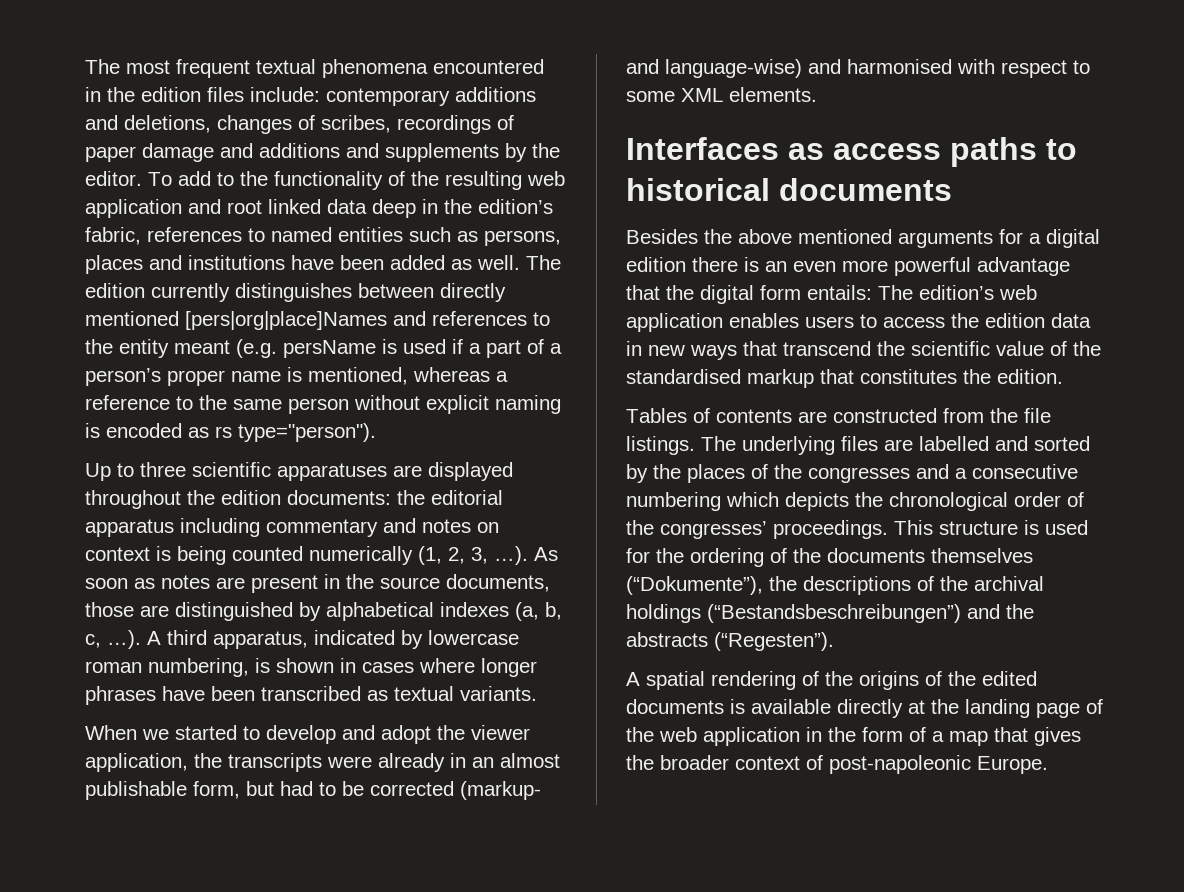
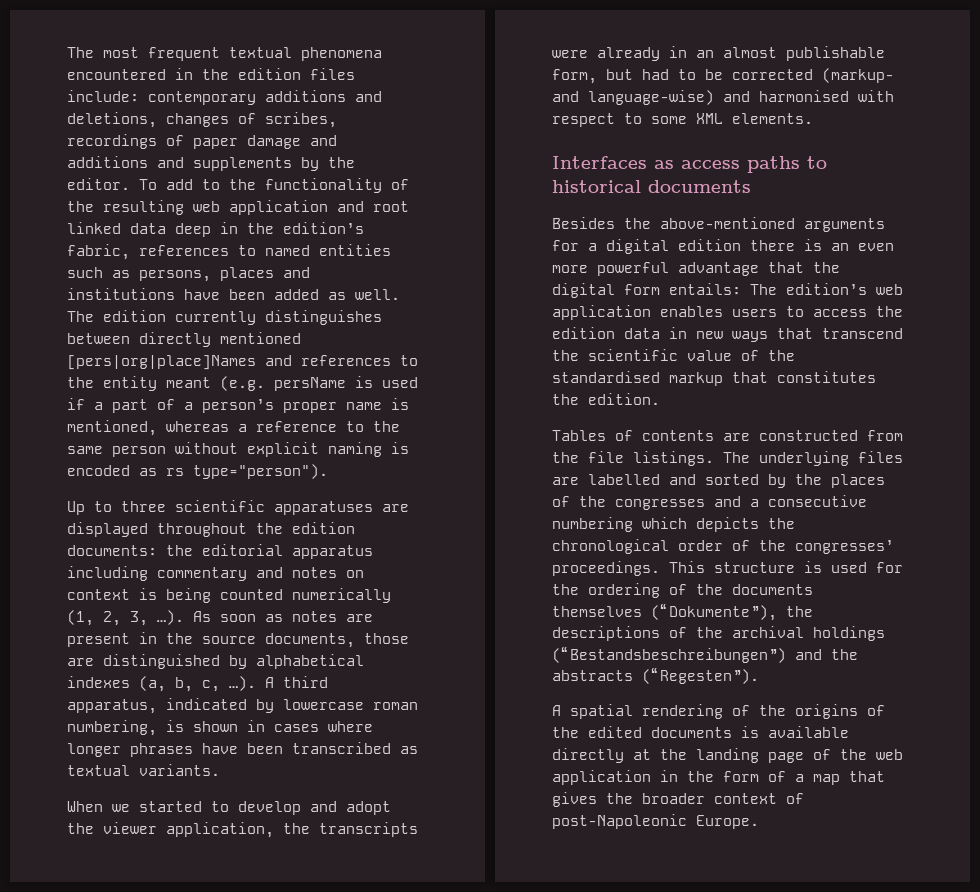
[738,229,892,244] above mentioned -> [660,217,795,229] above-mentioned
[829,755,971,774] post-napoleonic -> [552,814,687,829] post-Napoleonic

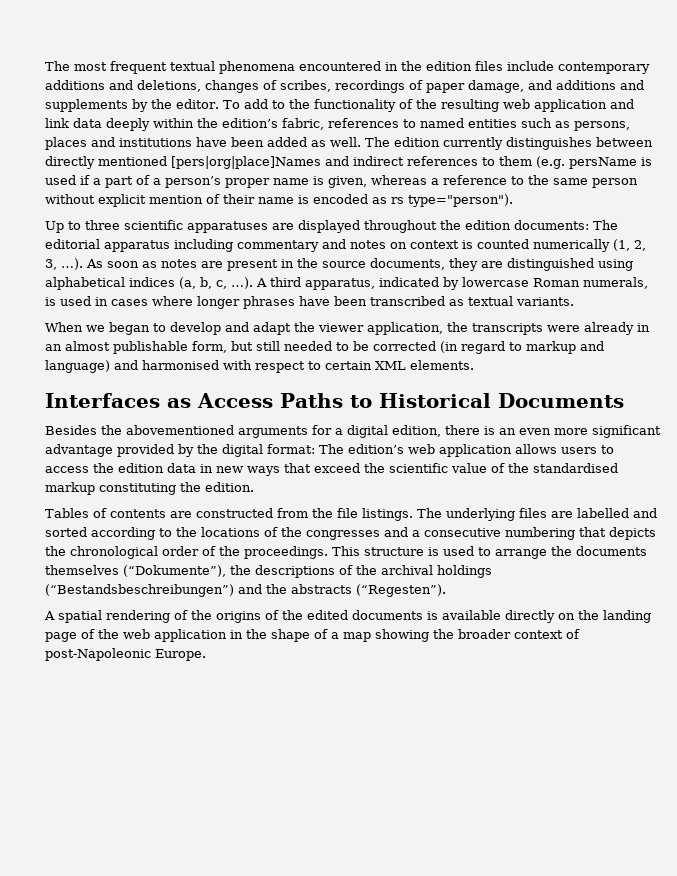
[67,90,139,102] include: -> [507,61,554,71] include
[247,135,301,149] damage -> [468,80,524,93] damage,
[373,201,409,212] [67,222,238,237] root linked data deep in -> [45,118,194,131] link data deeply within
[301,355,418,366] [67,376,211,391] references to the entity meant -> [353,156,532,166] indirect references to them
[67,420,157,436] mentioned, -> [328,176,367,188] given,
[328,442,382,457] naming -> [149,194,294,204] mention of their name
[166,545,193,556] the -> [593,220,618,230] The
[166,588,211,603] being -> (473, 244) none
[364,633,409,644] those -> [449,258,478,271] they
[229,654,364,669] [67,676,130,688] by alphabetical indexes -> [598,259,633,271] [45,277,175,290] using alphabetical indices
[373,702,418,710] [67,720,238,736] roman numbering, is shown -> [533,277,648,289] [45,296,91,306] Roman numerals, is used
[139,801,202,812] started -> [109,322,150,335] began
[346,801,391,815] adopt -> [253,322,291,335] adapt
[642,69,669,80] had -> [256,341,332,351] still needed
[822,68,894,83] [552,90,714,105] (markup- and language-wise) -> [440,341,604,354] [45,360,110,373] (in regard to markup and language)
[651,116,687,124] some -> [325,361,372,370] certain
[681,156,827,173] [552,180,751,193] access paths to historical documents -> [197,393,624,408] Access Paths to Historical Documents
[660,217,795,229] above-mentioned -> [126,425,234,435] abovementioned
[678,239,741,251] edition -> [392,425,441,437] edition,
[597,262,840,276] [552,283,741,298] powerful advantage that the digital form entails: -> [592,425,661,438] [45,444,315,457] significant advantage provided by the digital format:
[660,306,723,317] enables -> [515,444,557,454] allows
[822,328,903,339] transcend -> [314,463,360,473] exceed
[732,371,876,383] that constitutes -> [99,483,176,495] constituting
[768,474,885,488] by the places -> [91,527,260,540] according to the locations
[642,517,687,529] which -> [579,527,606,537] that
[795,540,894,554] congresses’ -> (240, 551) none
[876,562,903,573] [552,583,687,598] for the ordering of -> [478,547,547,559] to arrange
[633,749,651,760] at -> [558,613,575,620] on
[723,771,759,782] form -> [271,629,310,642] shape
[849,771,885,782] [552,792,597,807] that gives -> [375,629,429,642] showing

